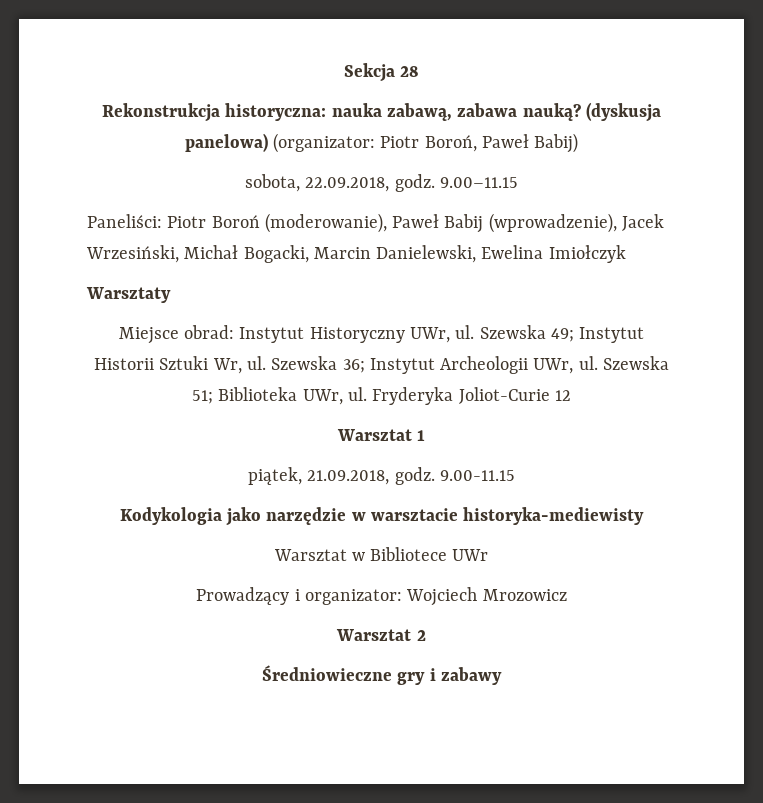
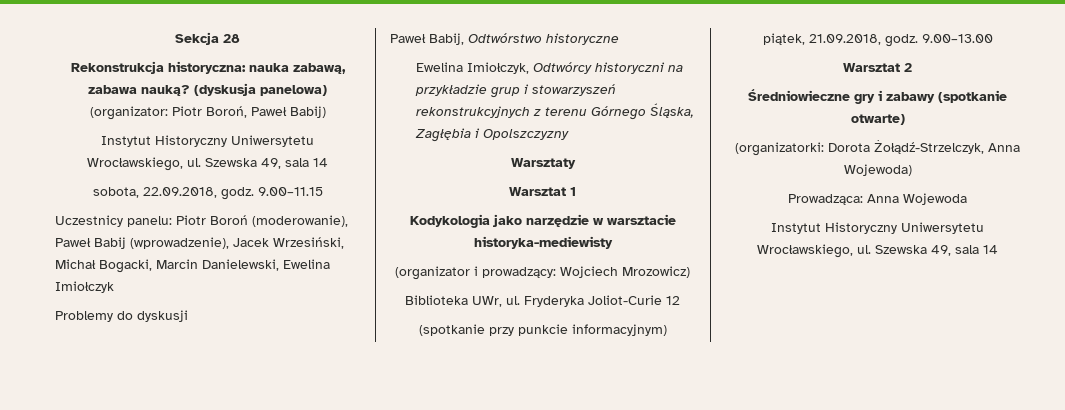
(579, 143) none -> [101,135,314,147] [87,157,328,171] // Instytut Historyczny Uniwersytetu Wrocławskiego, ul. Szewska 49, sala 14
[87,214,162,228] Paneliści: -> [55,215,172,227] Uczestnicy panelu:
[86,287,171,303] [118,325,645,344] [94,356,669,374] [192,387,571,405] [336,429,426,441] [248,467,515,485] Warsztaty // Miejsce obrad: Instytut Historyczny UWr, ul. Szewska 49; Instytut Historii Sztuki Wr, ul. Szewska 36; Instytut Archeologii UWr, ul. Szewska 51; Biblioteka UWr, ul. Fryderyka Joliot-Curie 12 // Warsztat 1 // piątek, 21.09.2018, godz. 9.00-11.15 -> [55,310,188,322] [390,33,619,45] [415,62,683,74] [414,84,616,98] [415,103,694,120] [414,128,569,142] [510,158,576,169] [509,187,576,196] Problemy do dyskusji // Paweł Babij, Odtwórstwo historyczne // Ewelina Imiołczyk, Odtwórcy historyczni na przykładzie grup i stowarzyszeń rekonstrukcyjnych z terenu Górnego Śląska, Zagłębia i Opolszczyzny // Warsztaty // Warsztat 1
[273,547,489,561] [196,587,567,606] Warsztat w Bibliotece UWr // Prowadzący i organizator: Wojciech Mrozowicz -> [395,266,690,280] [405,295,680,307] [418,324,667,336] [762,33,993,47] (organizator i prowadzący: Wojciech Mrozowicz) // Biblioteka UWr, ul. Fryderyka Joliot-Curie 12 // (spotkanie przy punkcie informacyjnym) // piątek, 21.09.2018, godz. 9.00–13.00
(502, 676) none -> [938,90,1007,103] [850,114,905,125] [735,140,1020,156] [843,164,912,176] [788,193,967,205] [771,222,984,234] [757,244,998,258] (spotkanie otwarte) // (organizatorki: Dorota Żołądź-Strzelczyk, Anna Wojewoda) // Prowadząca: Anna Wojewoda // Instytut Historyczny Uniwersytetu Wrocławskiego, ul. Szewska 49, sala 14

